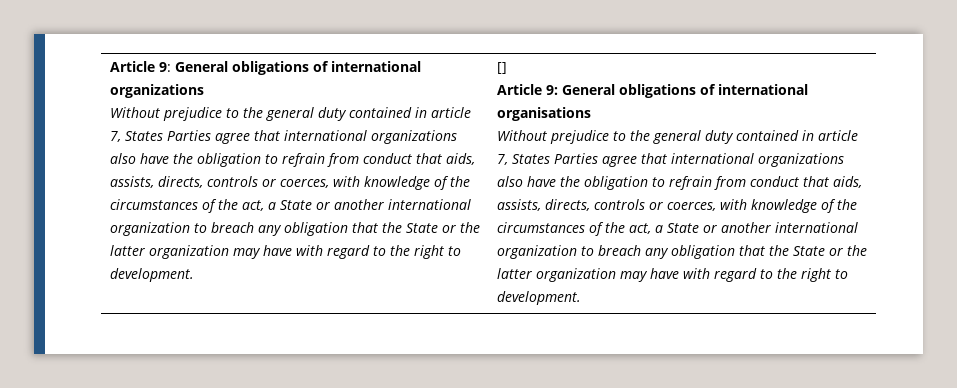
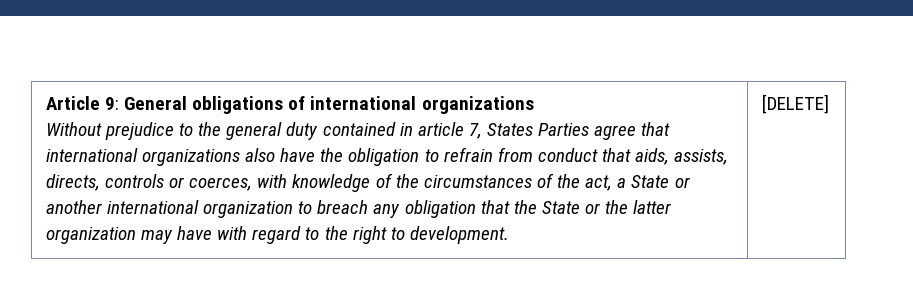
[496,62,507,74] [496,84,808,98] [496,107,591,121] [496,130,858,144] [496,153,844,167] [496,176,862,190] [496,199,857,213] [496,222,858,236] [496,245,867,259] [496,268,848,282] [496,291,581,305] [] // Article 9: General obligations of international organisations // Without prejudice to the general duty contained in article 7, States Parties agree that international organizations also have the obligation to refrain from conduct that aids, assists, directs, controls or coerces, with knowledge of the circumstances of the act, a State or another international organization to breach any obligation that the State or the latter organization may have with regard to the right to development. -> [761,94,829,114] [DELETE]

